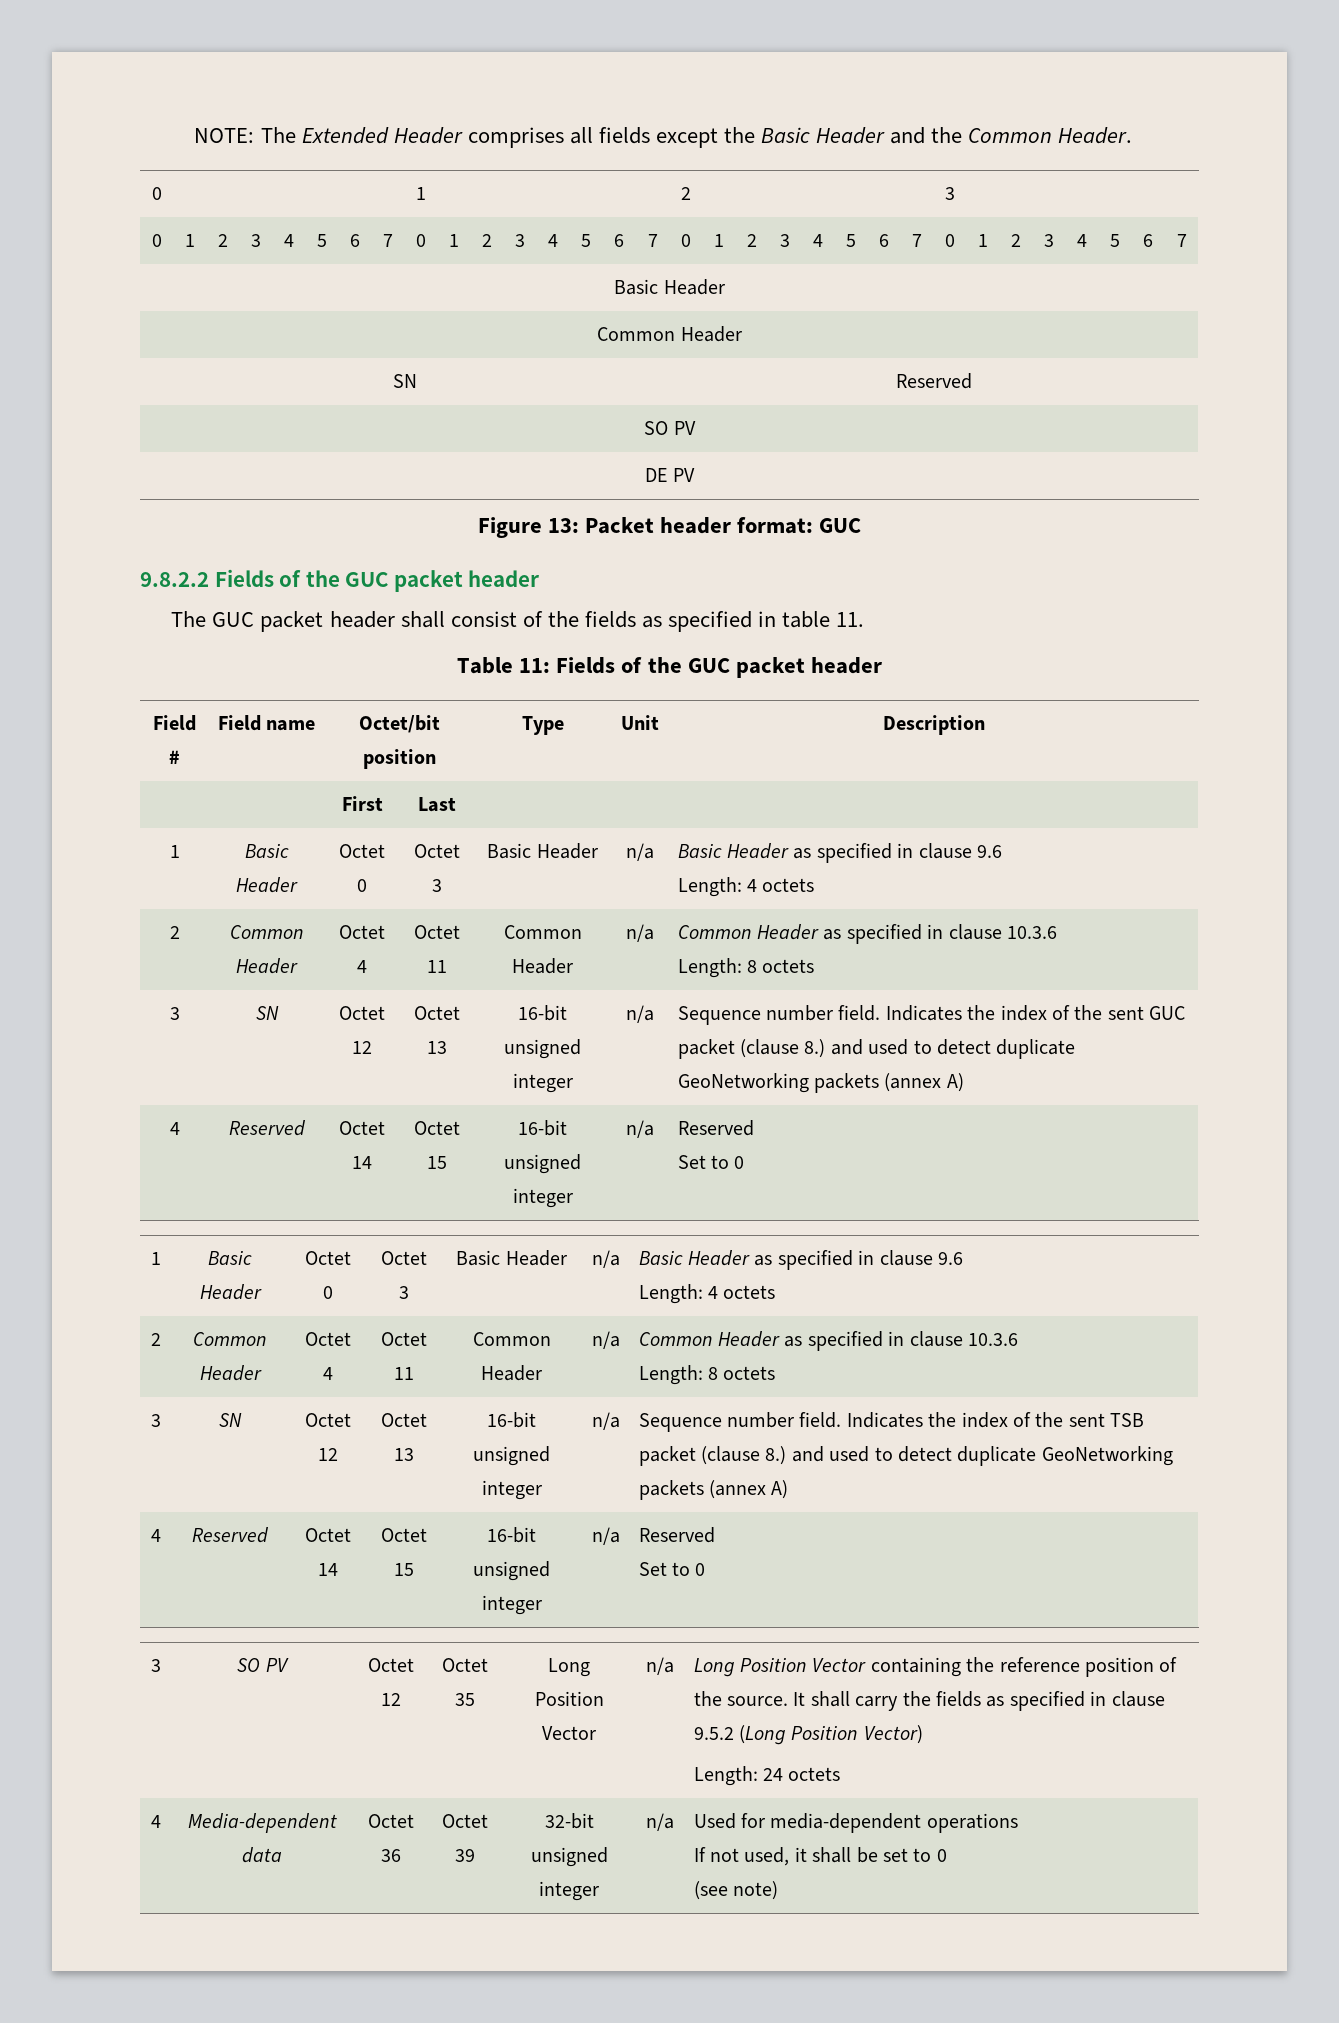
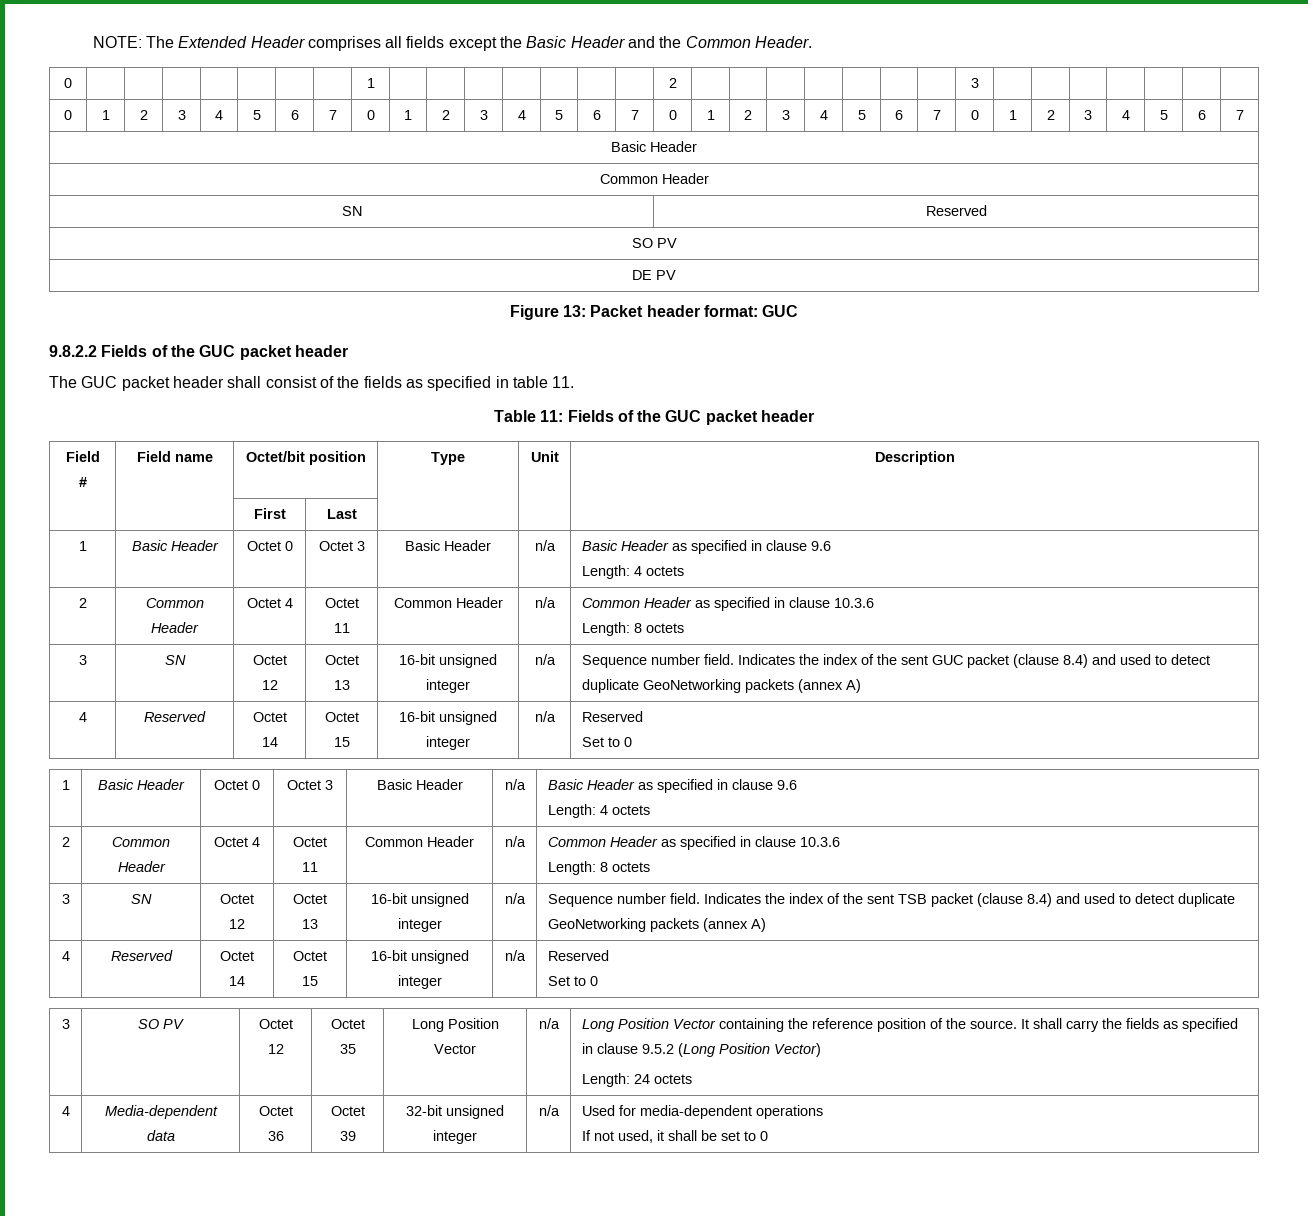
[804,1039,826,1058] 8.) -> [1062,654,1088,668] 8.4)
[765,1446,787,1465] 8.) -> [1026,893,1052,907] 8.4)
[693,1881,779,1900] // (see note) -> (768, 1136) none

